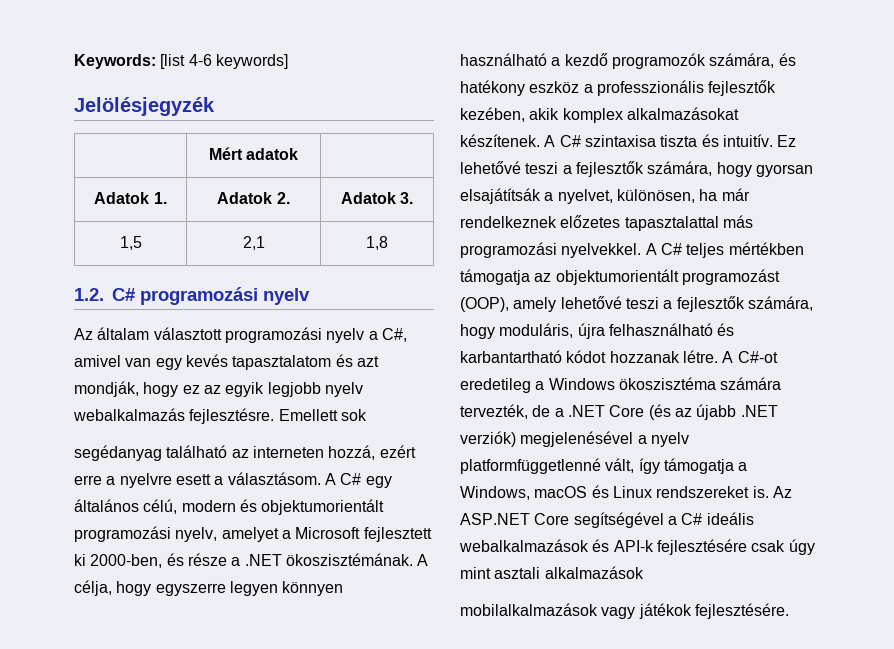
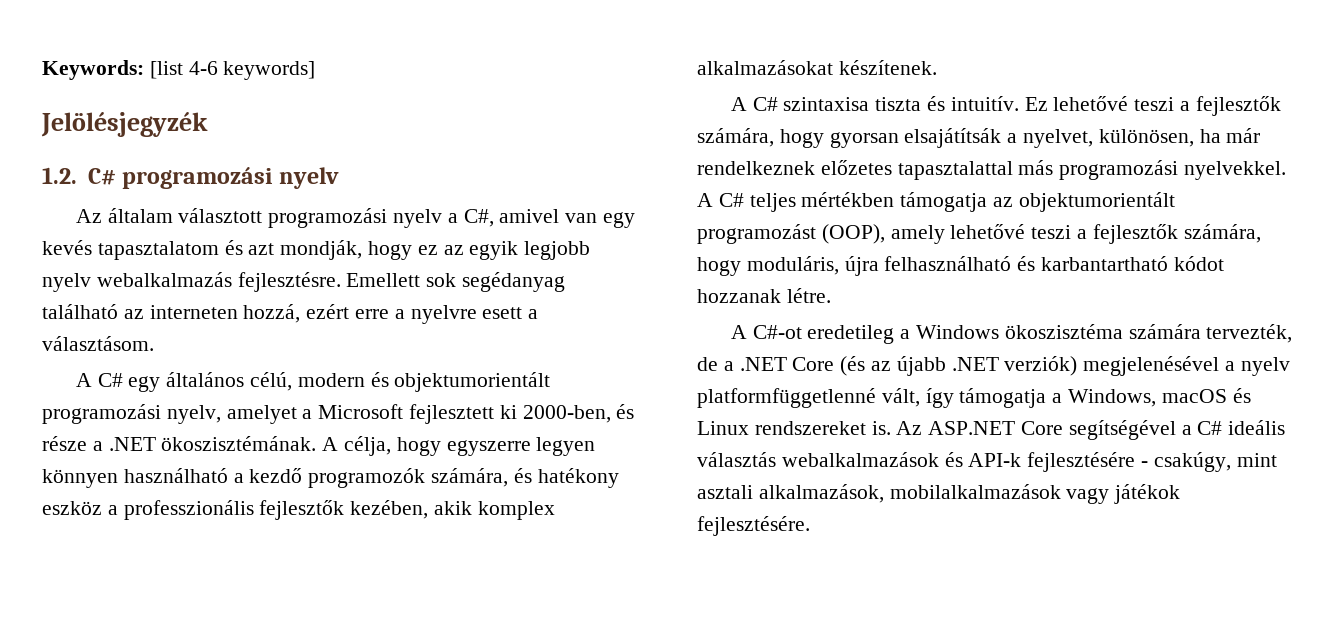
[208,147,299,160] [94,192,167,204] [217,192,290,204] [340,192,414,204] [119,236,142,250] [242,236,265,250] [366,236,388,250] // | Mért adatok | // Adatok 1. | Adatok 2. | Adatok 3. // 1,5 | 2,1 | 1,8 -> (208, 124) none
(367, 415) // -> (457, 280) none
(321, 478) none -> (154, 343) //
(540, 140) none -> (937, 67) //
(718, 356) none -> (831, 295) //
(754, 518) none -> [697,452,776,467] választás
[751,539,815,555] csak úgy -> [1141,452,1231,472] - csakúgy,
[544,566,644,579] alkalmazások // -> [758,484,884,503] alkalmazások,

